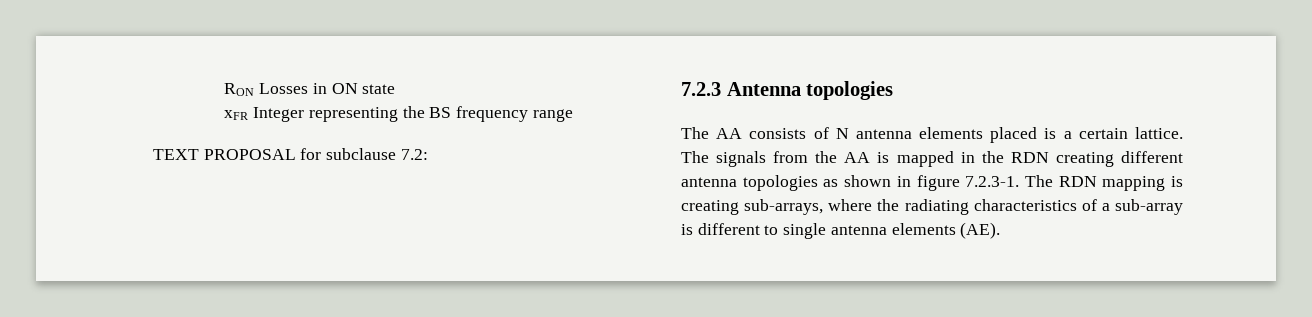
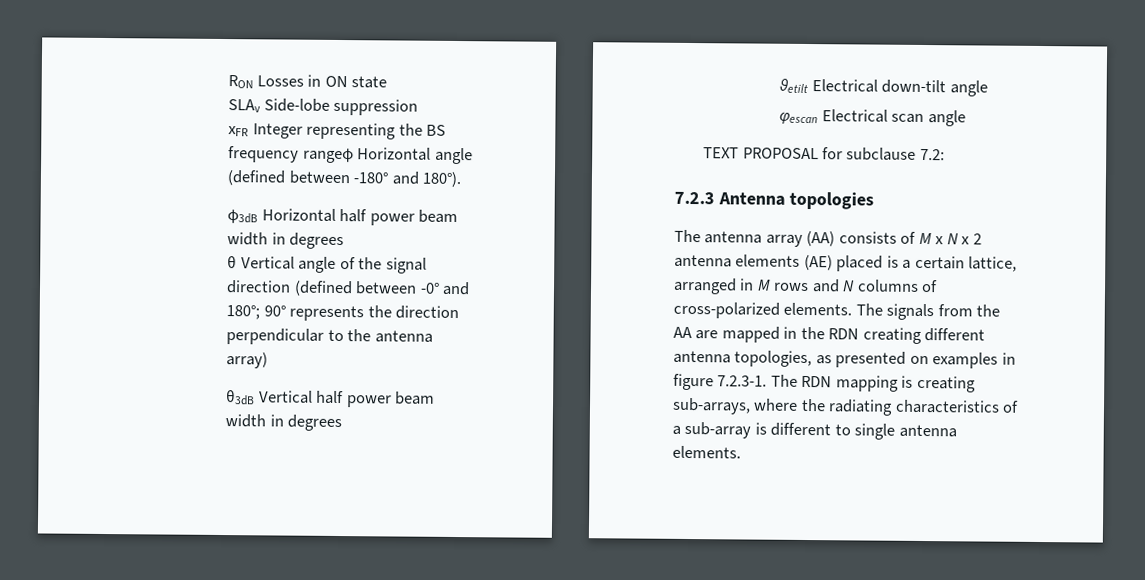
(396, 89) none -> [228,98,419,116] // SLAv Side-lobe suppression
[532,109,573,122] range -> [302,147,473,165] [227,170,463,188] [227,208,459,226] [227,232,345,250] [227,256,427,274] [226,280,471,297] [226,305,460,322] [226,328,433,345] [226,352,269,369] [226,390,436,408] [225,414,343,432] [779,78,988,97] [779,109,966,127] rangeϕ Horizontal angle (defined between -180° and 180°). // ϕ3dB Horizontal half power beam width in degrees // θ Vertical angle of the signal direction (defined between -0° and 180°; 90° represents the direction perpendicular to the antenna array) // θ3dB Vertical half power beam width in degrees // θetilt Electrical down-tilt angle // ϕescan Electrical scan angle
[716,127,984,139] AA consists of N antenna elements -> [704,230,982,247] [674,254,833,271] antenna array (AA) consists of M x N x 2 antenna elements (AE)
[1135,127,1183,139] lattice. -> [968,256,1018,272] [673,277,939,295] [673,301,853,319] lattice, arranged in M rows and N columns of cross-polarized elements.
[877,152,890,163] is -> [695,330,719,340] are
[742,175,892,191] topologies as shown -> [734,350,999,369] topologies, as presented on examples
[891,222,1001,239] elements (AE). -> [672,445,741,459] elements.

